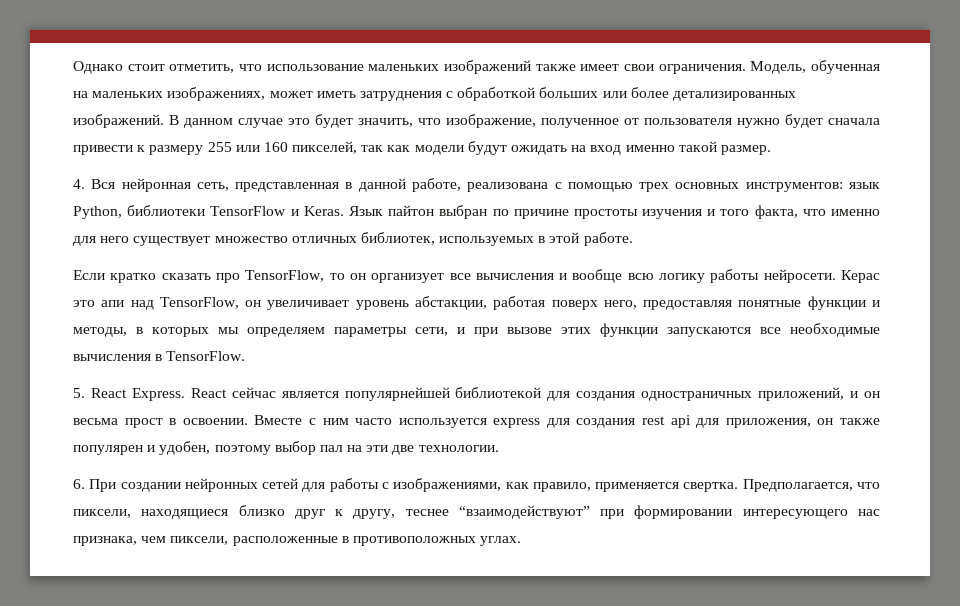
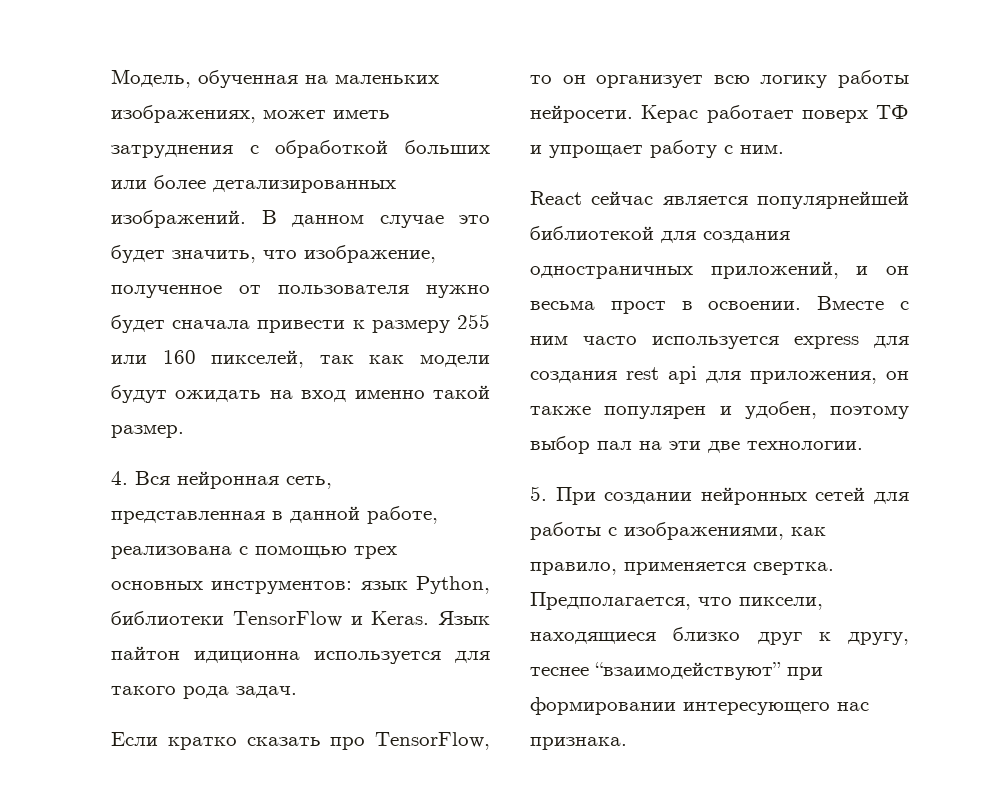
[73,60,746,74] Однако стоит отметить, что использование маленьких изображений также имеет свои ограничения. -> (111, 78) none
[439,205,880,219] [73,232,633,246] выбран по причине простоты изучения и того факта, что именно для него существует множество отличных библиотек, используемых в этой работе. -> [194,651,490,664] [111,686,297,699] идиционна используется для такого рода задач.
[449,269,623,283] все вычисления и вообще -> (704, 81) none
[73,296,881,310] [73,323,880,337] [73,351,246,361] [73,388,185,401] это апи над TensorFlow, он увеличивает уровень абстакции, работая поверх него, предоставляя понятные функции и методы, в которых мы определяем параметры сети, и при вызове этих функции запускаются все необходимые вычисления в TensorFlow. // 5. React Express. -> [706,105,909,123] [530,140,784,158] работает поверх ТФ и упрощает работу с ним. //
[73,479,85,489] 6. -> [530,486,547,501] 5.
[73,536,522,546] признака, чем пиксели, расположенные в противоположных углах. -> [530,737,627,750] признака.

